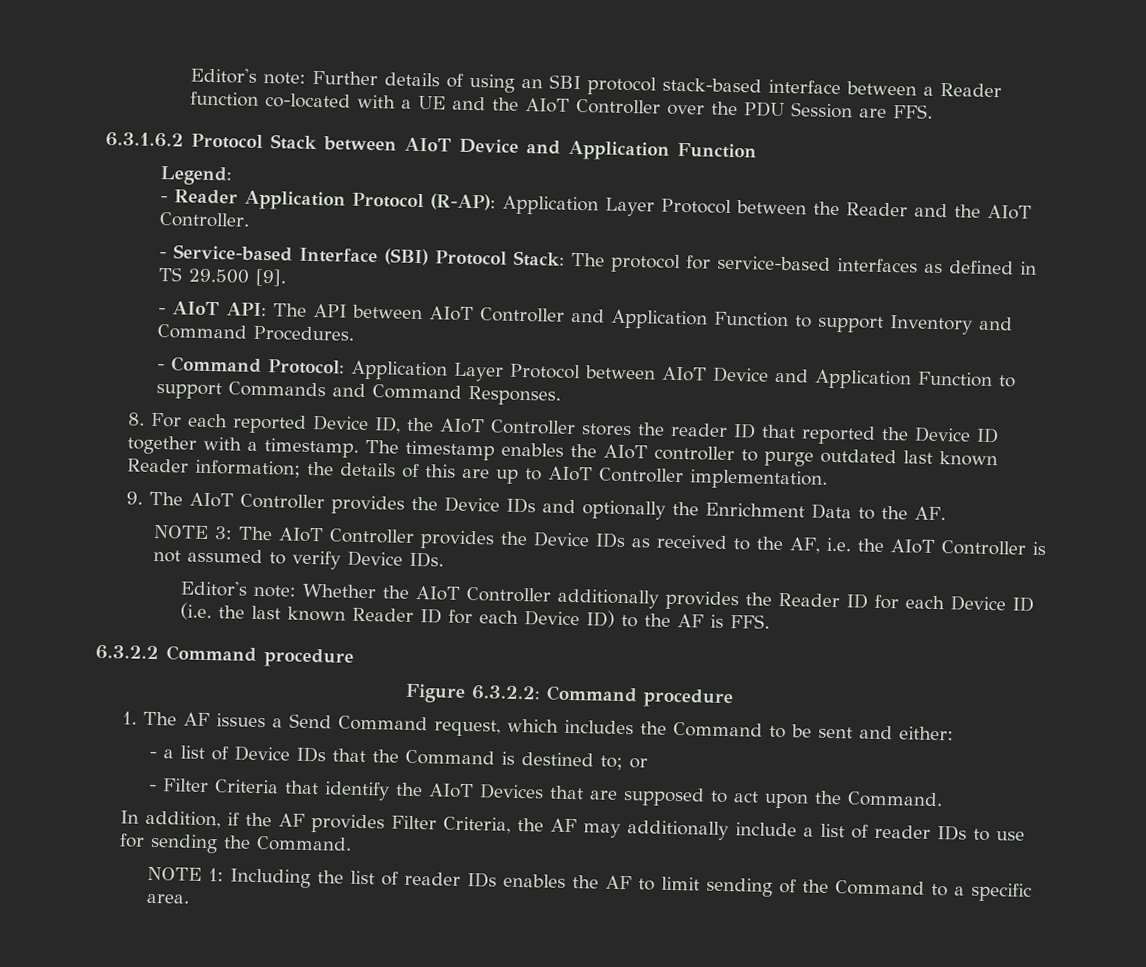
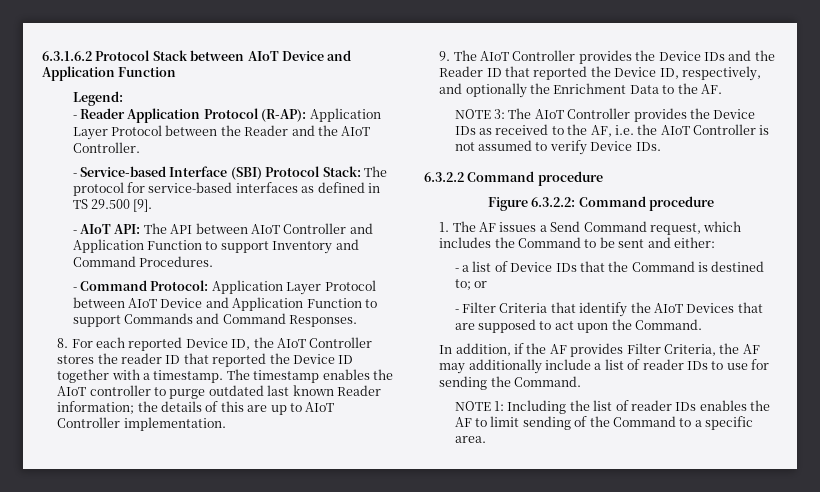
[189,67,1002,98] [189,91,933,119] Editor's note: Further details of using an SBI protocol stack-based interface between a Reader function co-located with a UE and the AIoT Controller over the PDU Session are FFS. // -> (42, 56) none
(576, 506) none -> [754,50,775,61] [439,66,761,81] [439,83,463,94] the Reader ID that reported the Device ID, respectively, and
[179,580,1034,612] [179,602,770,629] // Editor's note: Whether the AIoT Controller additionally provides the Reader ID for each Device ID (i.e. the last known Reader ID for each Device ID) to the AF is FFS. -> (661, 146) none

